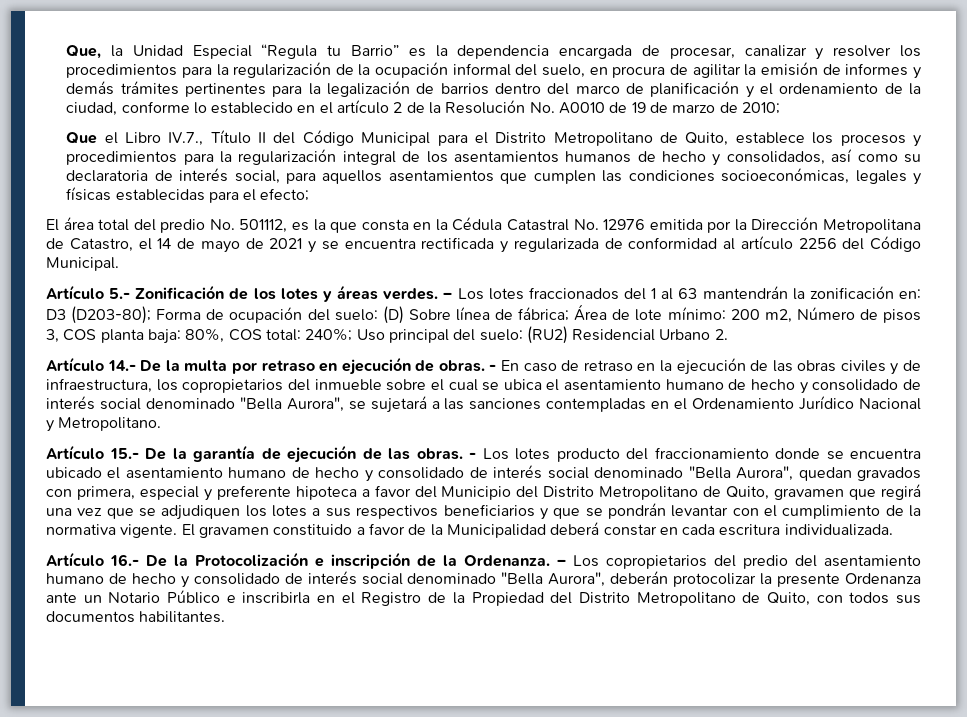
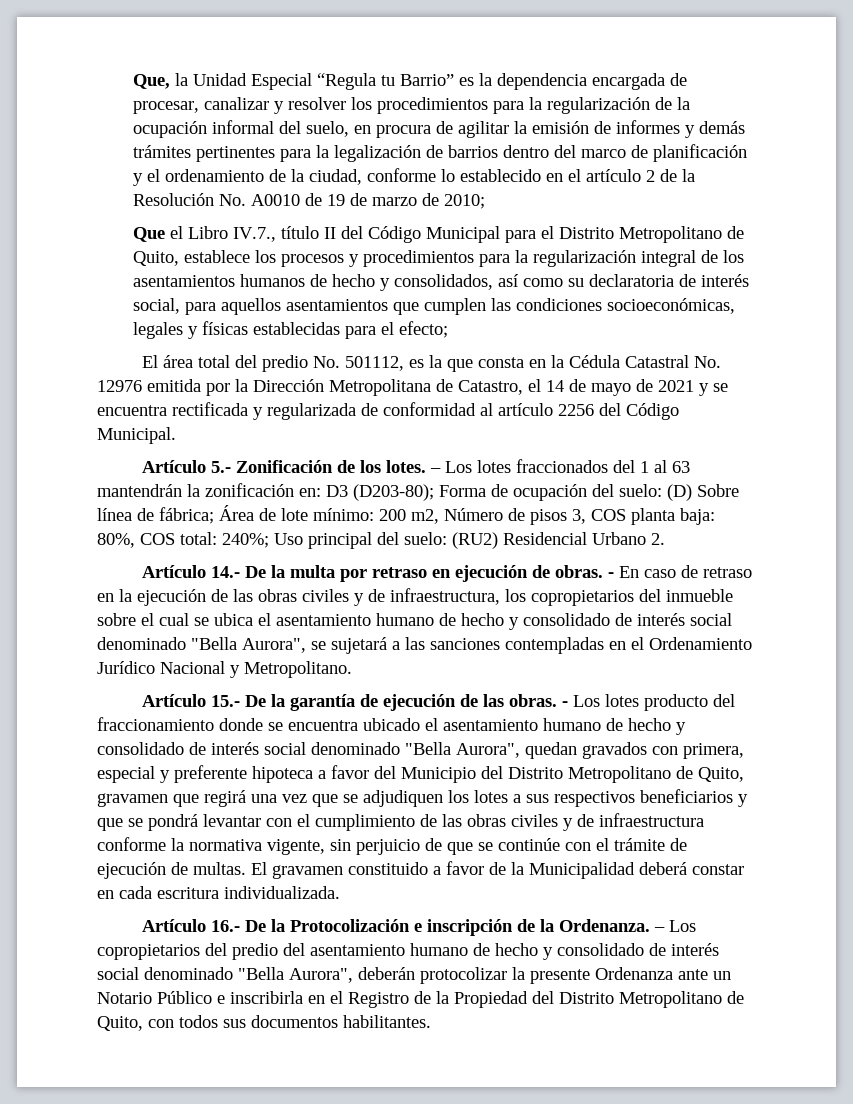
[210,130,251,144] Título -> [281,226,320,239] título
[280,285,439,302] lotes y áreas verdes. -> [385,460,426,473] lotes.
[607,503,666,519] pondrán -> [148,814,198,831] pondrá
[909,505,922,517] [46,524,178,538] la normativa vigente. -> [442,813,704,831] [97,837,687,855] [97,862,246,879] las obras civiles y de infraestructura conforme la normativa vigente, sin perjuicio de que se continúe con el trámite de ejecución de multas.

